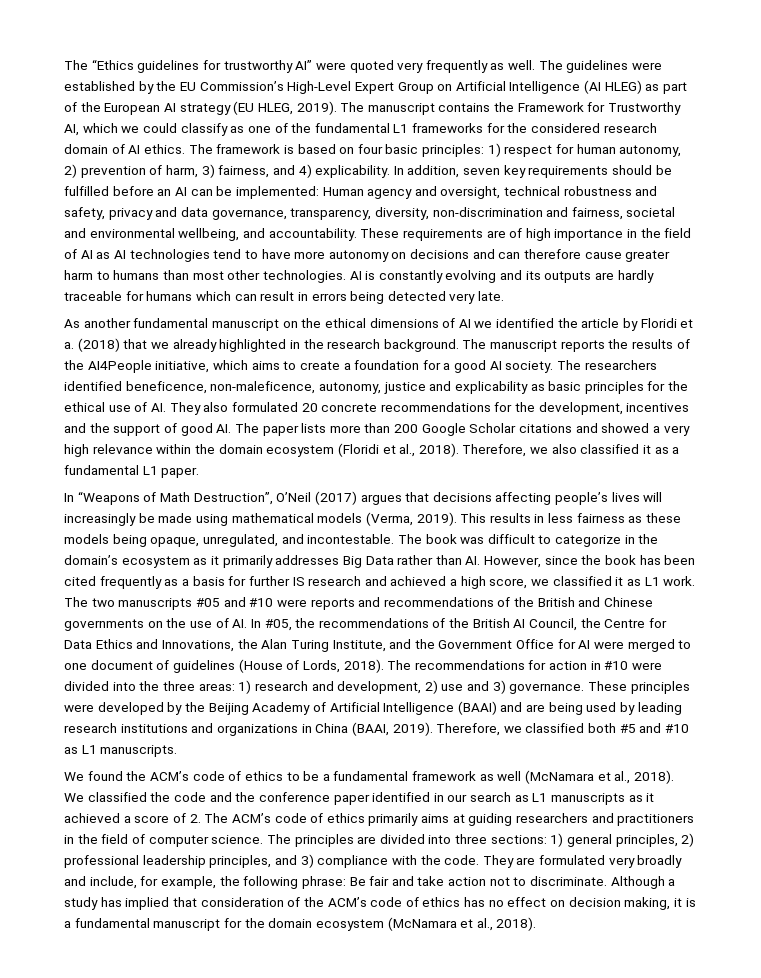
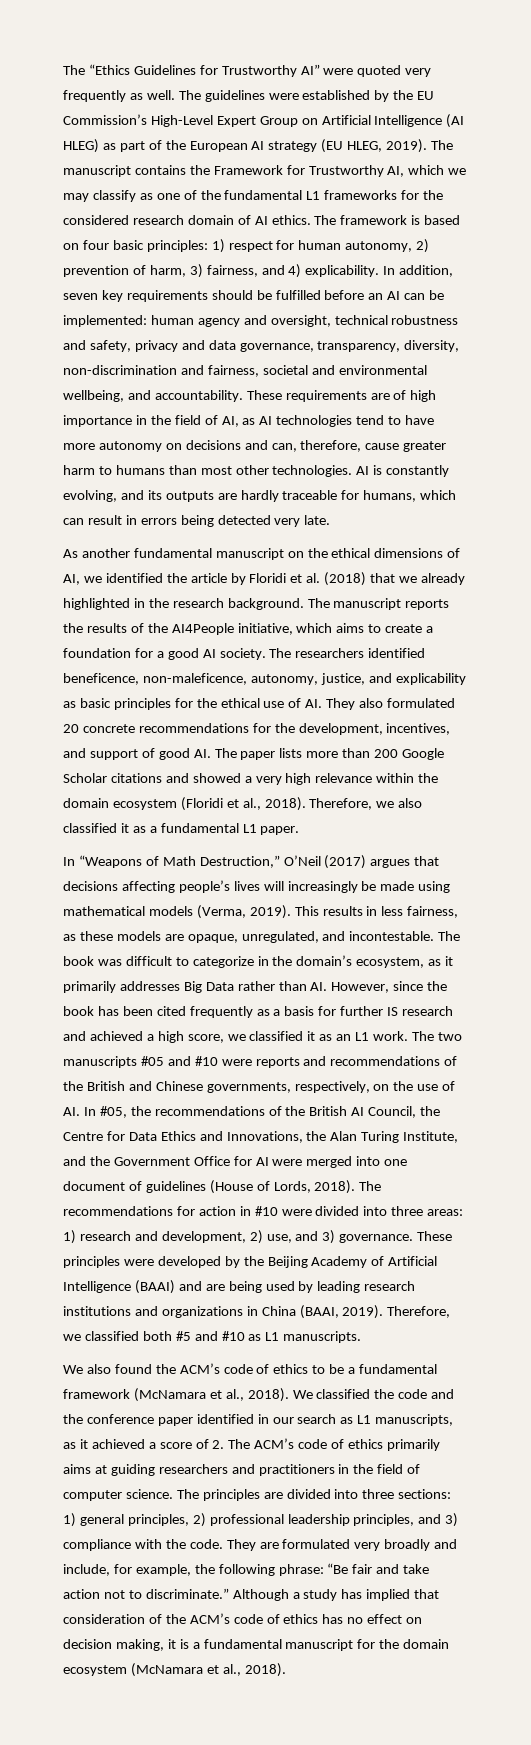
[137,60,293,73] guidelines for trustworthy -> [133,65,297,77] Guidelines for Trustworthy
[142,123,177,133] could -> [63,193,89,202] may
[322,187,364,196] Human -> [150,315,194,325] human
[80,250,93,259] AI -> [221,416,239,427] AI,
[498,249,582,259] can therefore -> [271,440,362,452] can, therefore,
[445,270,497,283] evolving -> [63,490,117,502] evolving,
[146,291,193,301] humans -> [363,490,417,502] humans,
[458,319,471,328] AI -> [63,574,80,585] AI,
[64,342,74,349] a. -> [306,573,321,583] al.
[383,382,426,394] justice -> [320,673,365,685] justice,
[626,403,690,412] [64,423,110,433] incentives and the -> [386,723,451,735] [63,748,86,758] incentives, and
[193,492,273,505] Destruction”, -> [199,855,280,868] Destruction,”
[576,513,625,523] fairness -> [407,906,459,918] fairness,
[112,534,147,547] being -> [164,934,184,941] are
[121,556,190,568] ecosystem -> [356,957,425,968] ecosystem,
(641, 582) none -> [336,1034,352,1041] an
[64,619,144,631] governments -> [206,1081,370,1093] governments, respectively,
[678,640,692,649] to -> [356,1156,381,1166] into
[139,681,160,691] the -> (388, 1211) none
[441,684,464,691] use -> [266,1234,292,1243] use,
(84, 776) none -> [86,1364,111,1374] also
[479,771,522,781] as well -> (130, 1394) none
[551,793,626,805] manuscripts -> [375,1414,454,1426] manuscripts,
[349,877,366,886] Be -> [327,1563,349,1574] “Be
[530,876,608,886] discriminate. -> [145,1588,229,1599] discriminate.”

